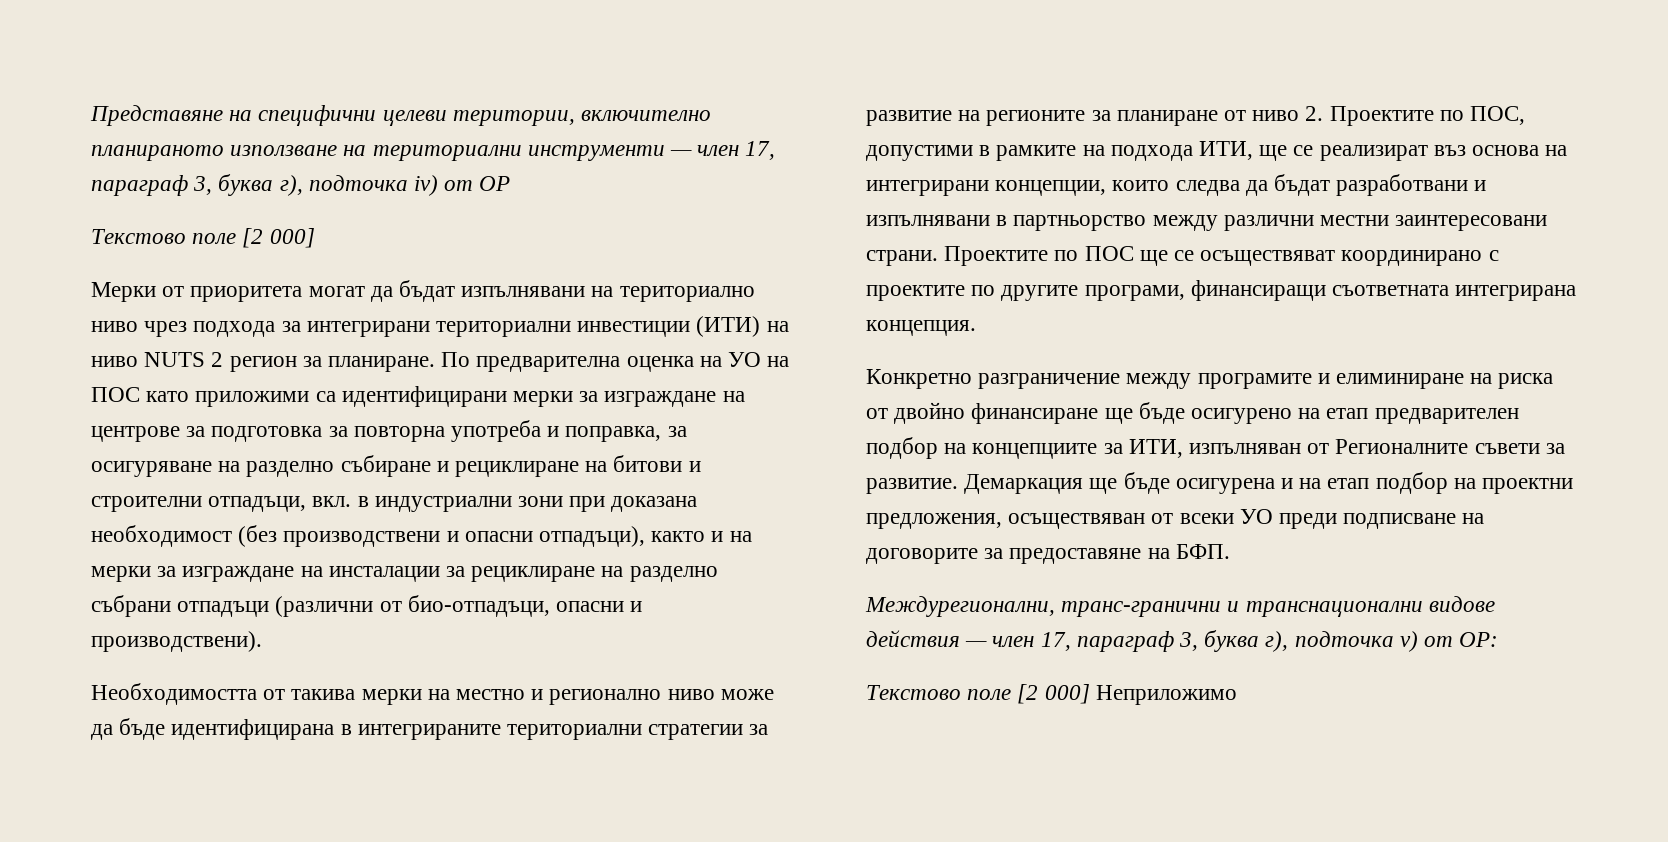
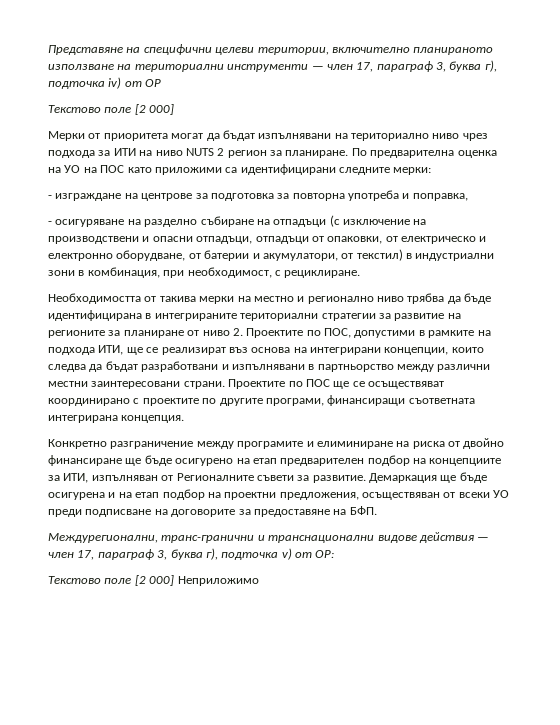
[306,316,761,337] интегрирани териториални инвестиции (ИТИ) -> [113,148,136,156] ИТИ
[513,391,599,407] мерки за -> [339,167,432,175] [48,195,52,199] следните мерки: // -
[667,426,687,437] за -> [48,221,52,225] // -
[436,455,701,477] [91,496,698,512] [91,525,752,547] [91,566,718,582] [91,595,643,617] [91,631,262,652] и рециклиране на битови и строителни отпадъци, вкл. в индустриални зони при доказана необходимост (без производствени и опасни отпадъци), както и на мерки за изграждане на инсталации за рециклиране на разделно събрани отпадъци (различни от био-отпадъци, опасни и производствени). -> [256,215,427,227] [48,236,487,244] [48,249,495,261] [48,267,361,278] на отпадъци (с изключение на производствени и опасни отпадъци, отпадъци от опаковки, от електрическо и електронно оборудване, от батерии и акумулатори, от текстил) в индустриални зони в комбинация, при необходимост, с рециклиране.
[720,689,774,700] може -> [407,293,445,304] трябва

